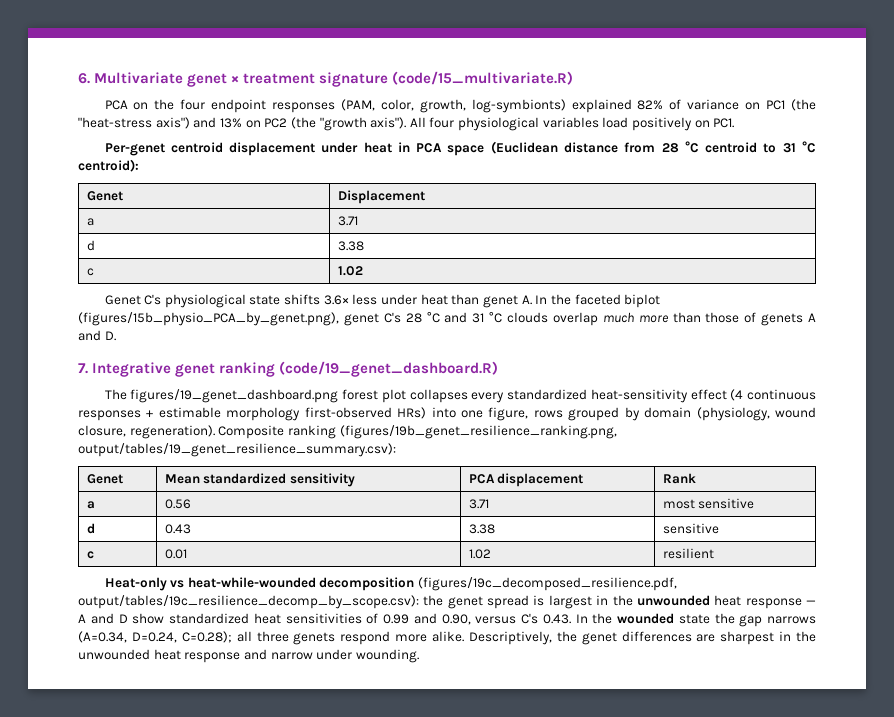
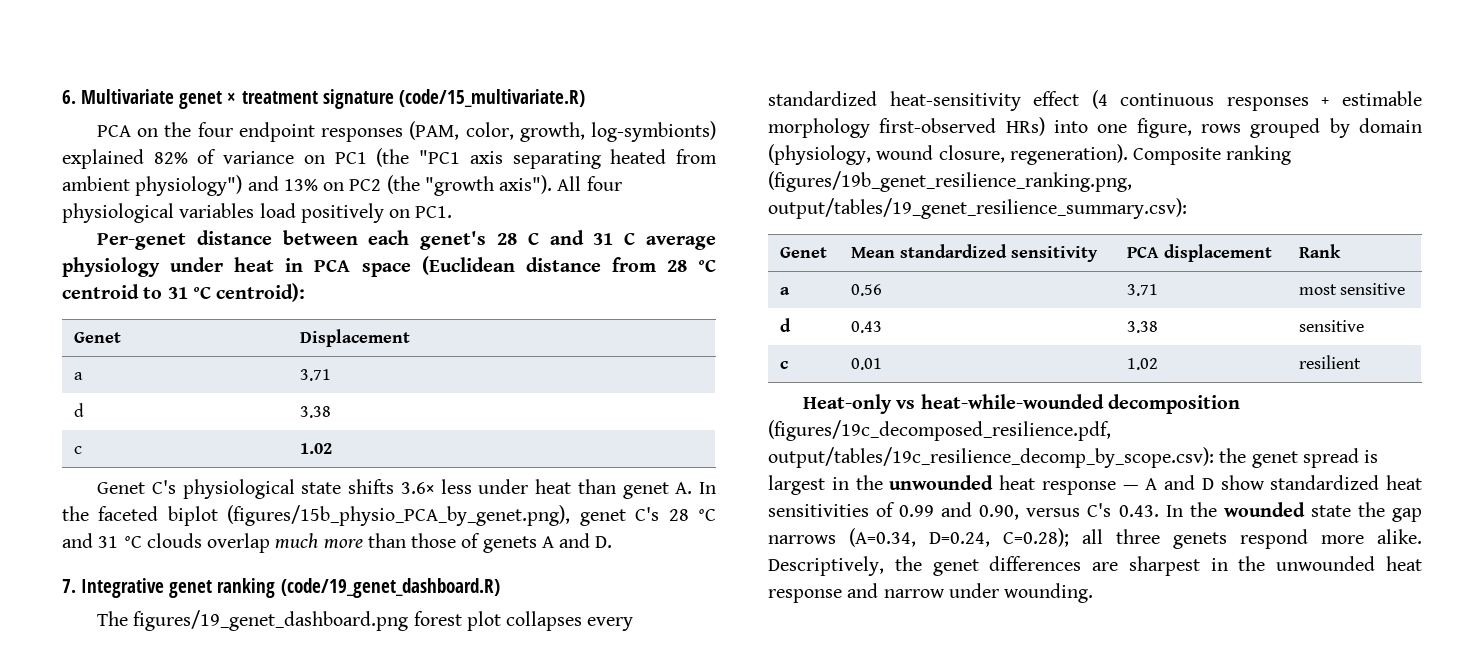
[78,117,190,129] "heat-stress axis") -> [419,149,718,169] [62,175,243,196] "PC1 axis separating heated from ambient physiology")
[170,142,316,156] centroid displacement -> [196,230,717,250] [62,257,160,277] distance between each genet's 28 C and 31 C average physiology

